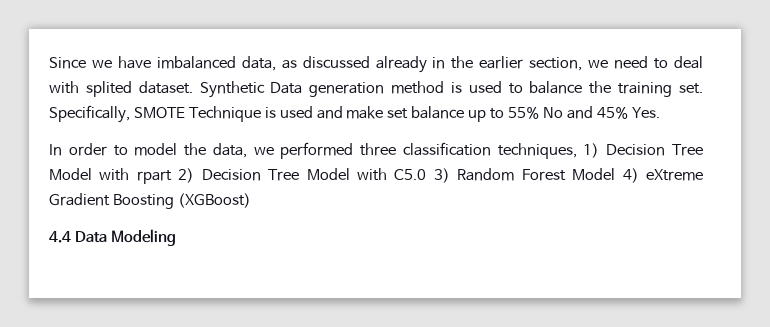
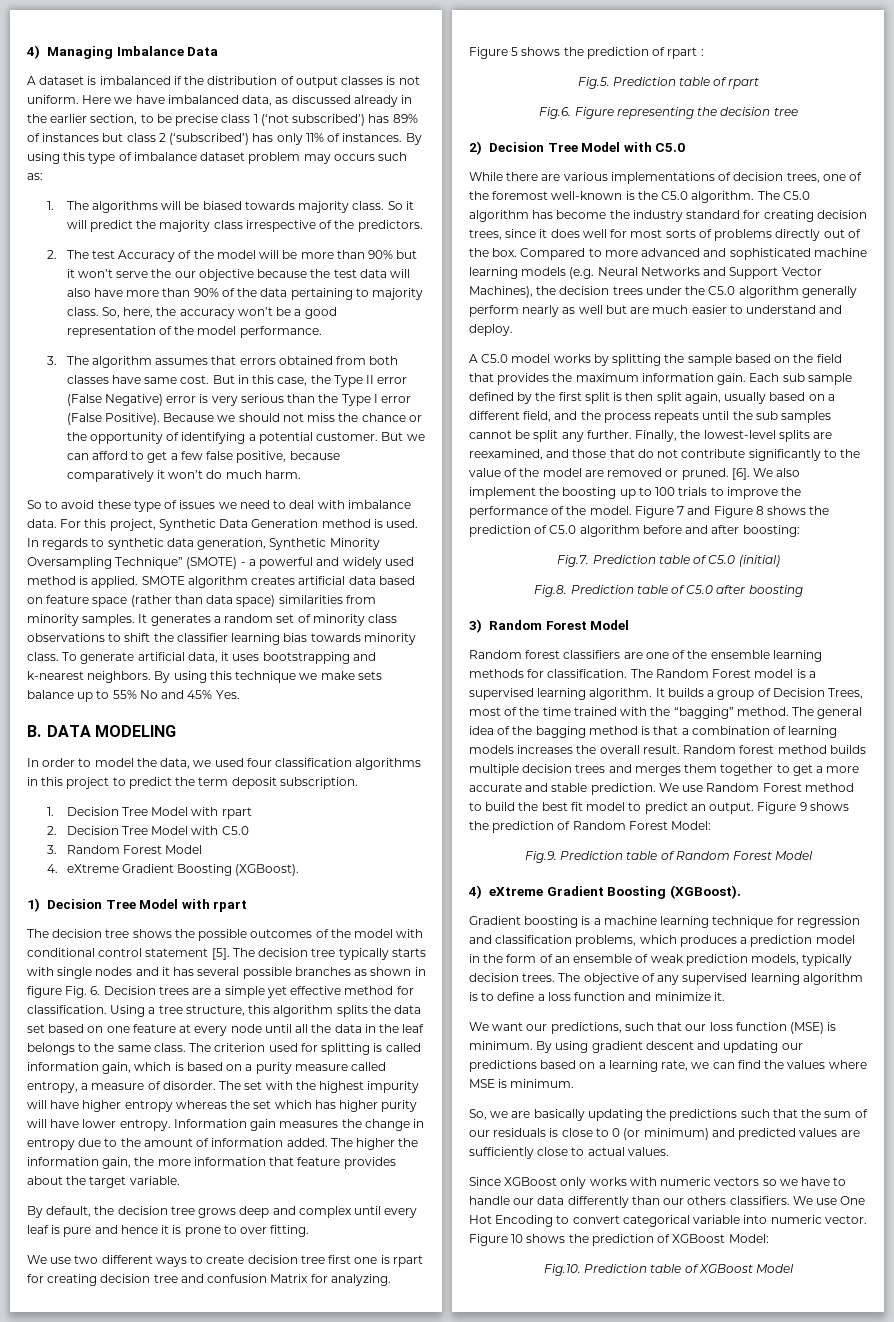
[49,57,86,69] Since -> [26,45,219,59] [27,76,420,88] [27,95,112,104] 4) Managing Imbalance Data // A dataset is imbalanced if the distribution of output classes is not uniform. Here
(583, 64) none -> [140,114,418,126] [27,133,422,145] [27,152,408,164] [27,173,43,180] [46,201,414,213] [66,220,423,232] [46,250,418,262] [66,269,411,281] [66,288,424,300] [66,307,337,319] [66,326,322,338] [46,356,399,368] [66,375,408,387] [66,394,412,406] [66,413,422,425] [66,432,425,444] [66,451,340,463] [66,470,301,482] [27,500,216,512] to be precise class 1 (‘not subscribed’) has 89% of instances but class 2 (‘subscribed’) has only 11% of instances. By using this type of imbalance dataset problem may occurs such as: // 1. The algorithms will be biased towards majority class. So it will predict the majority class irrespective of the predictors. // 2. The test Accuracy of the model will be more than 90% but it won’t serve the our objective because the test data will also have more than 90% of the data pertaining to majority class. So, here, the accuracy won’t be a good representation of the model performance. // 3. The algorithm assumes that errors obtained from both classes have same cost. But in this case, the Type II error (False Negative) error is very serious than the Type I error (False Positive). Because we should not miss the chance or the opportunity of identifying a potential customer. But we can afford to get a few false positive, because comparatively it won’t do much harm. // So to avoid these type of issues
[85,81,193,97] splited dataset. -> [347,500,411,509] [27,519,156,531] imbalance data. For this project,
[309,81,703,97] [49,105,409,123] generation method is used to balance the training set. Specifically, SMOTE Technique is used and make set -> [251,519,419,528] [27,538,380,550] [27,557,414,569] [27,576,415,588] [27,595,376,607] [27,614,398,626] [27,633,416,645] [27,652,376,664] [27,671,382,683] Generation method is used. In regards to synthetic data generation, Synthetic Minority Oversampling Technique” (SMOTE) - a powerful and widely used method is applied. SMOTE algorithm creates artificial data based on feature space (rather than data space) similarities from minority samples. It generates a random set of minority class observations to shift the classifier learning bias towards minority class. To generate artificial data, it uses bootstrapping and k-nearest neighbors. By using this technique we make sets
(660, 112) none -> [27,725,177,737] // B. DATA MODELING
[280,142,704,159] [49,168,703,184] [49,193,251,209] [49,229,176,246] performed three classification techniques, 1) Decision Tree Model with rpart 2) Decision Tree Model with C5.0 3) Random Forest Model 4) eXtreme Gradient Boosting (XGBoost) // 4.4 Data Modeling -> [214,758,422,770] [27,777,358,789] [46,807,252,819] [46,826,249,835] [46,845,203,854] [46,864,300,876] [27,898,248,912] [27,929,424,941] [27,948,426,960] [27,967,426,979] [27,986,414,998] [27,1005,422,1017] [27,1024,425,1036] [27,1043,421,1055] [27,1062,387,1074] [27,1081,420,1093] [27,1100,418,1112] [27,1119,425,1131] [27,1138,419,1150] [27,1157,396,1169] [27,1176,180,1188] [27,1206,418,1218] [27,1225,310,1237] [27,1255,423,1267] [27,1274,391,1286] [469,47,704,59] [577,77,760,89] [539,107,798,119] [469,141,686,155] [469,172,863,184] [469,191,810,203] [469,210,867,222] [469,229,861,241] [469,248,867,260] [469,267,822,279] [469,286,857,298] [469,305,843,317] [469,324,513,336] [469,354,842,366] [469,373,852,385] [469,392,835,404] [469,411,832,423] [469,430,833,442] [469,449,861,461] [469,468,801,480] [469,487,802,499] [469,506,830,518] [469,525,800,537] [557,555,780,567] [534,585,803,597] [469,619,630,633] [469,650,822,662] [469,669,816,678] [469,688,864,700] [469,707,863,719] [469,726,838,738] [469,745,866,754] [469,764,860,776] [469,783,854,795] [469,802,849,814] [469,821,712,833] [524,851,814,863] [468,885,741,899] [469,916,860,928] [469,935,855,947] [469,954,853,966] [469,973,863,985] [469,992,725,1001] [469,1022,837,1034] [469,1041,803,1053] [469,1060,867,1072] [469,1079,575,1088] [469,1109,868,1121] [469,1128,860,1140] [469,1147,669,1159] [469,1177,847,1189] [469,1196,866,1208] [469,1215,867,1227] [469,1234,769,1246] [543,1264,795,1276] used four classification algorithms in this project to predict the term deposit subscription. // 1. Decision Tree Model with rpart // 2. Decision Tree Model with C5.0 // 3. Random Forest Model // 4. eXtreme Gradient Boosting (XGBoost). // 1) Decision Tree Model with rpart // The decision tree shows the possible outcomes of the model with conditional control statement [5]. The decision tree typically starts with single nodes and it has several possible branches as shown in figure Fig. 6. Decision trees are a simple yet effective method for classification. Using a tree structure, this algorithm splits the data set based on one feature at every node until all the data in the leaf belongs to the same class. The criterion used for splitting is called information gain, which is based on a purity measure called entropy, a measure of disorder. The set with the highest impurity will have higher entropy whereas the set which has higher purity will have lower entropy. Information gain measures the change in entropy due to the amount of information added. The higher the information gain, the more information that feature provides about the target variable. // By default, the decision tree grows deep and complex until every leaf is pure and hence it is prone to over fitting. // We use two different ways to create decision tree first one is rpart for creating decision tree and confusion Matrix for analyzing. Figure 5 shows the prediction of rpart : // Fig.5. Prediction table of rpart // Fig.6. Figure representing the decision tree // 2) Decision Tree Model with C5.0 // While there are various implementations of decision trees, one of the foremost well-known is the C5.0 algorithm. The C5.0 algorithm has become the industry standard for creating decision trees, since it does well for most sorts of problems directly out of the box. Compared to more advanced and sophisticated machine learning models (e.g. Neural Networks and Support Vector Machines), the decision trees under the C5.0 algorithm generally perform nearly as well but are much easier to understand and deploy. // A C5.0 model works by splitting the sample based on the field that provides the maximum information gain. Each sub sample defined by the first split is then split again, usually based on a different field, and the process repeats until the sub samples cannot be split any further. Finally, the lowest-level splits are reexamined, and those that do not contribute significantly to the value of the model are removed or pruned. [6]. We also implement the boosting up to 100 trials to improve the performance of the model. Figure 7 and Figure 8 shows the prediction of C5.0 algorithm before and after boosting: // Fig.7. Prediction table of C5.0 (initial) // Fig.8. Prediction table of C5.0 after boosting // 3) Random Forest Model // Random forest classifiers are one of the ensemble learning methods for classification. The Random Forest model is a supervised learning algorithm. It builds a group of Decision Trees, most of the time trained with the “bagging” method. The general idea of the bagging method is that a combination of learning models increases the overall result. Random forest method builds multiple decision trees and merges them together to get a more accurate and stable prediction. We use Random Forest method to build the best fit model to predict an output. Figure 9 shows the prediction of Random Forest Model: // Fig.9. Prediction table of Random Forest Model // 4) eXtreme Gradient Boosting (XGBoost). // Gradient boosting is a machine learning technique for regression and classification problems, which produces a prediction model in the form of an ensemble of weak prediction models, typically decision trees. The objective of any supervised learning algorithm is to define a loss function and minimize it. // We want our predictions, such that our loss function (MSE) is minimum. By using gradient descent and updating our predictions based on a learning rate, we can find the values where MSE is minimum. // So, we are basically updating the predictions such that the sum of our residuals is close to 0 (or minimum) and predicted values are sufficiently close to actual values. // Since XGBoost only works with numeric vectors so we have to handle our data differently than our others classifiers. We use One Hot Encoding to convert categorical variable into numeric vector. Figure 10 shows the prediction of XGBoost Model: // Fig.10. Prediction table of XGBoost Model

